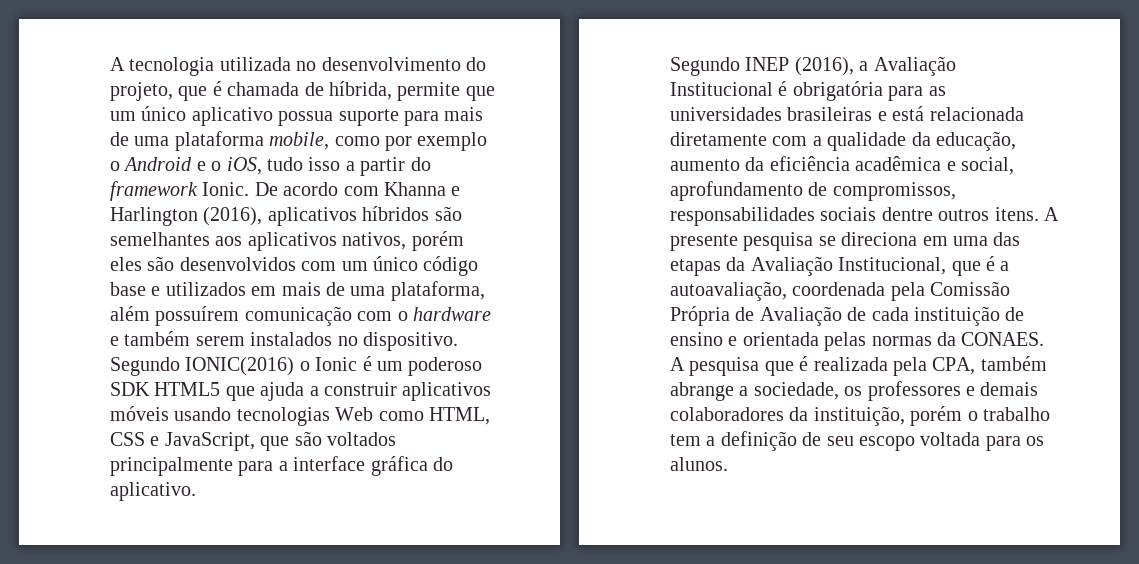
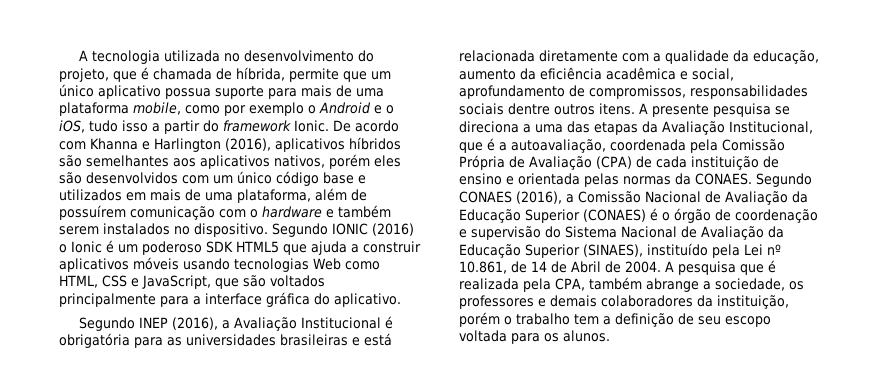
(150, 313) none -> [351,189,367,201] de
[185,357,295,376] IONIC(2016) -> [332,223,414,236] IONIC (2016)
[922,236,948,246] em -> [523,124,531,133] a
(842, 316) none -> [596,156,632,169] (CPA)
(1045, 339) none -> [756,173,812,187] [459,191,808,205] [459,208,818,223] [459,226,784,240] [459,243,781,258] [459,261,661,274] Segundo CONAES (2016), a Comissão Nacional de Avaliação da Educação Superior (CONAES) é o órgão de coordenação e supervisão do Sistema Nacional de Avaliação da Educação Superior (SINAES), instituído pela Lei nº 10.861, de 14 de Abril de 2004.

